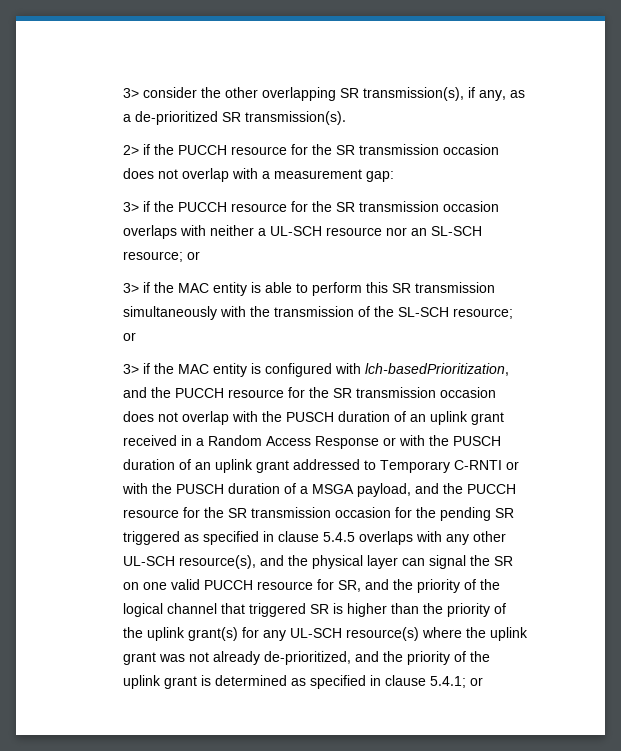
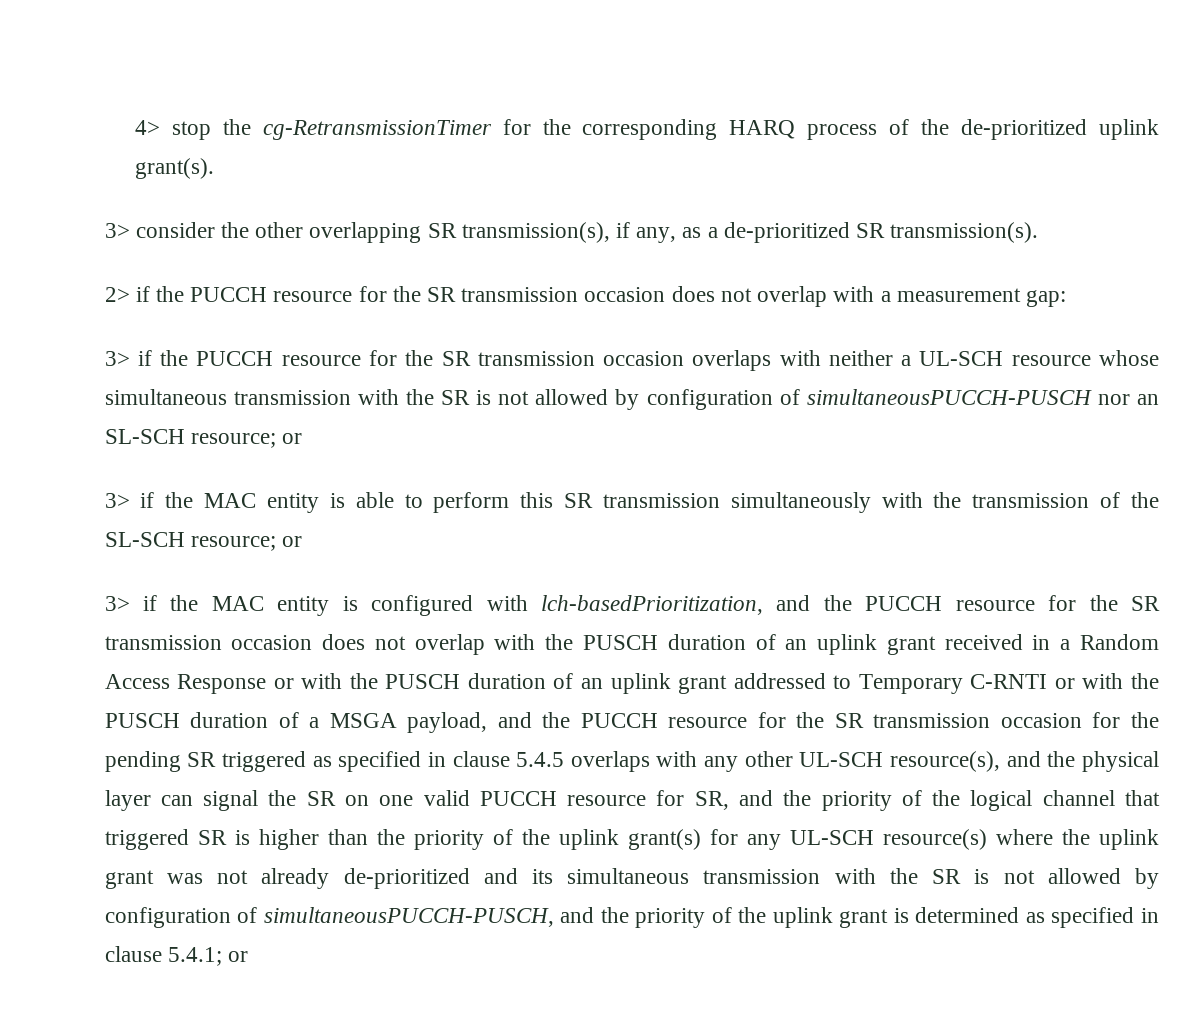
(123, 93) none -> [134,119,1159,140] [134,158,214,179] 4> stop the cg-RetransmissionTimer for the corresponding HARQ process of the de-prioritized uplink grant(s). //
(383, 231) none -> [1098,350,1159,366] [104,389,1092,410] whose simultaneous transmission with the SR is not allowed by configuration of simultaneousPUCCH-PUSCH
[264,651,352,665] de-prioritized, -> [343,868,1159,889] [104,907,554,928] de-prioritized and its simultaneous transmission with the SR is not allowed by configuration of simultaneousPUCCH-PUSCH,

